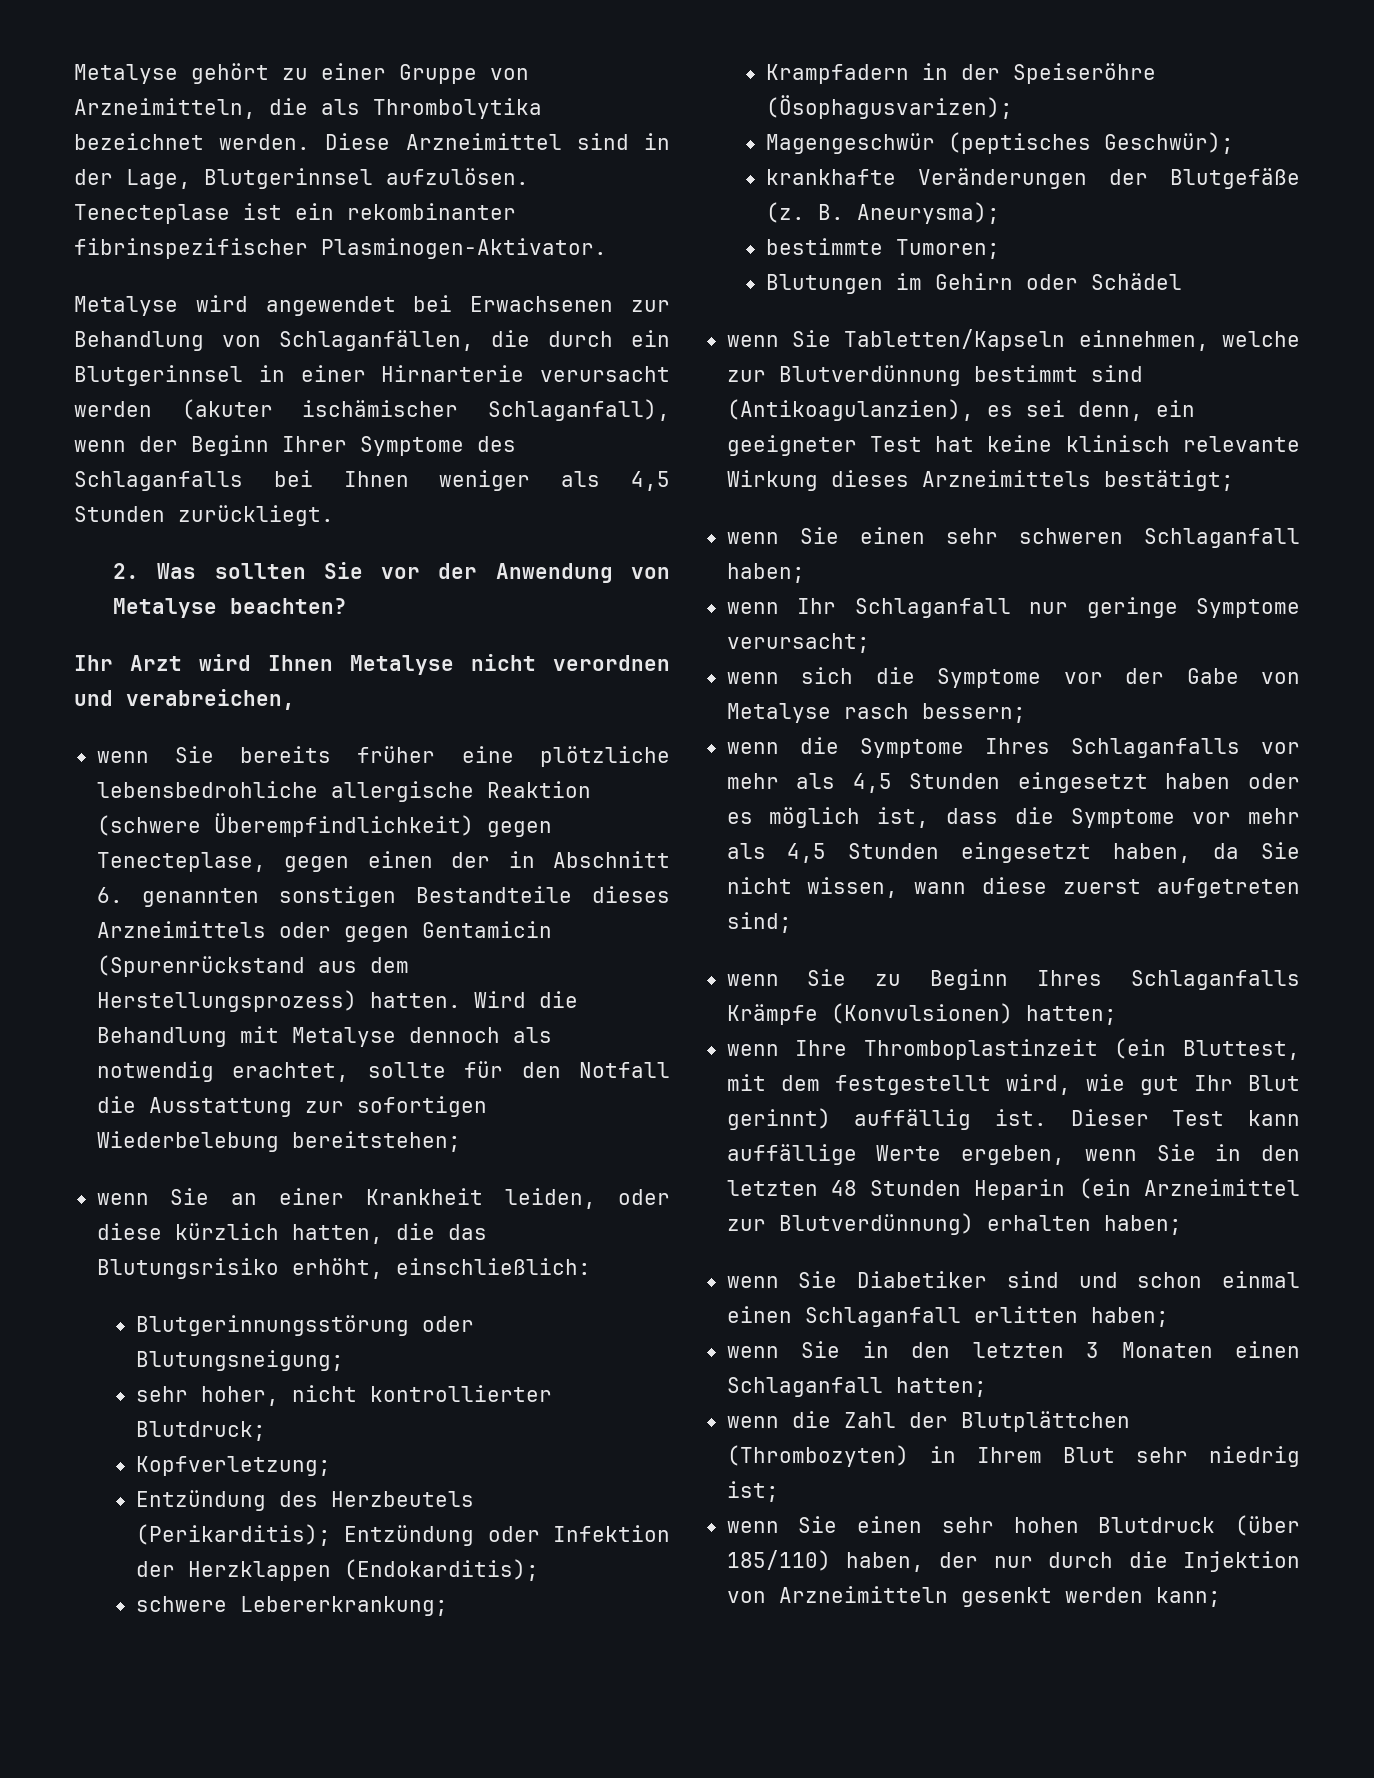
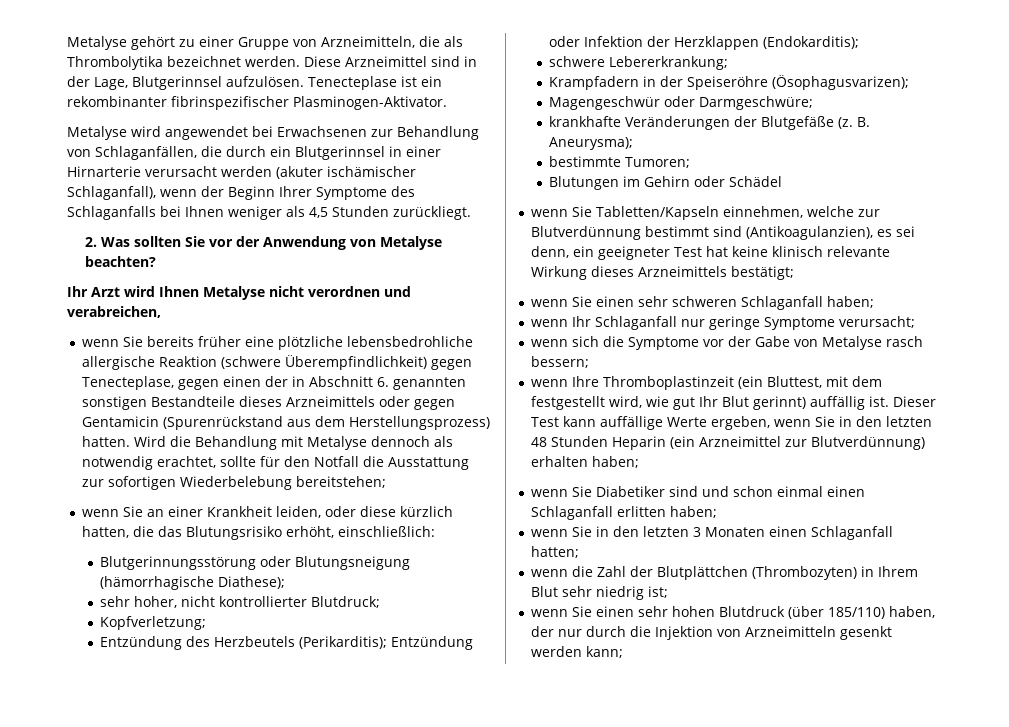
[135,1350,344,1371] Blutungsneigung; -> [294,556,410,570] [99,576,285,590] Blutungsneigung (hämorrhagische Diathese);
[947,132,1234,154] (peptisches Geschwür); -> [663,96,813,110] oder Darmgeschwüre;
[726,737,1300,758] [726,772,1300,793] [726,807,1300,828] [726,842,1300,863] [726,877,1300,898] [726,912,792,933] [726,969,1300,990] [726,1003,1117,1025] // wenn die Symptome Ihres Schlaganfalls vor mehr als 4,5 Stunden eingesetzt haben oder es möglich ist, dass die Symptome vor mehr als 4,5 Stunden eingesetzt haben, da Sie nicht wissen, wann diese zuerst aufgetreten sind; // wenn Sie zu Beginn Ihres Schlaganfalls Krämpfe (Konvulsionen) hatten; -> (589, 362) none

